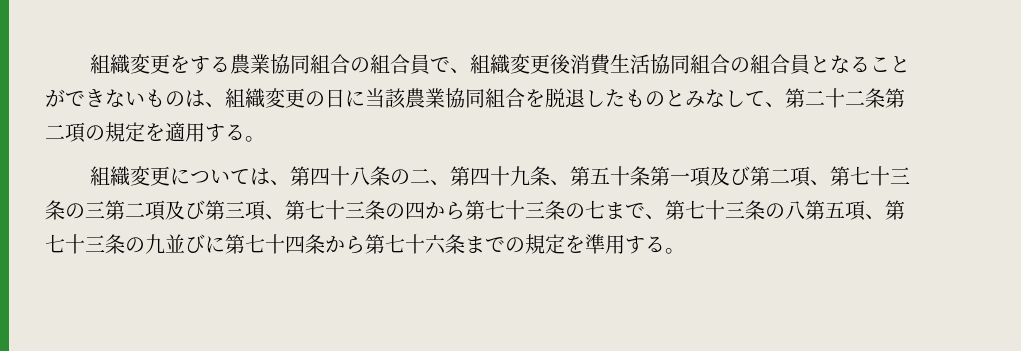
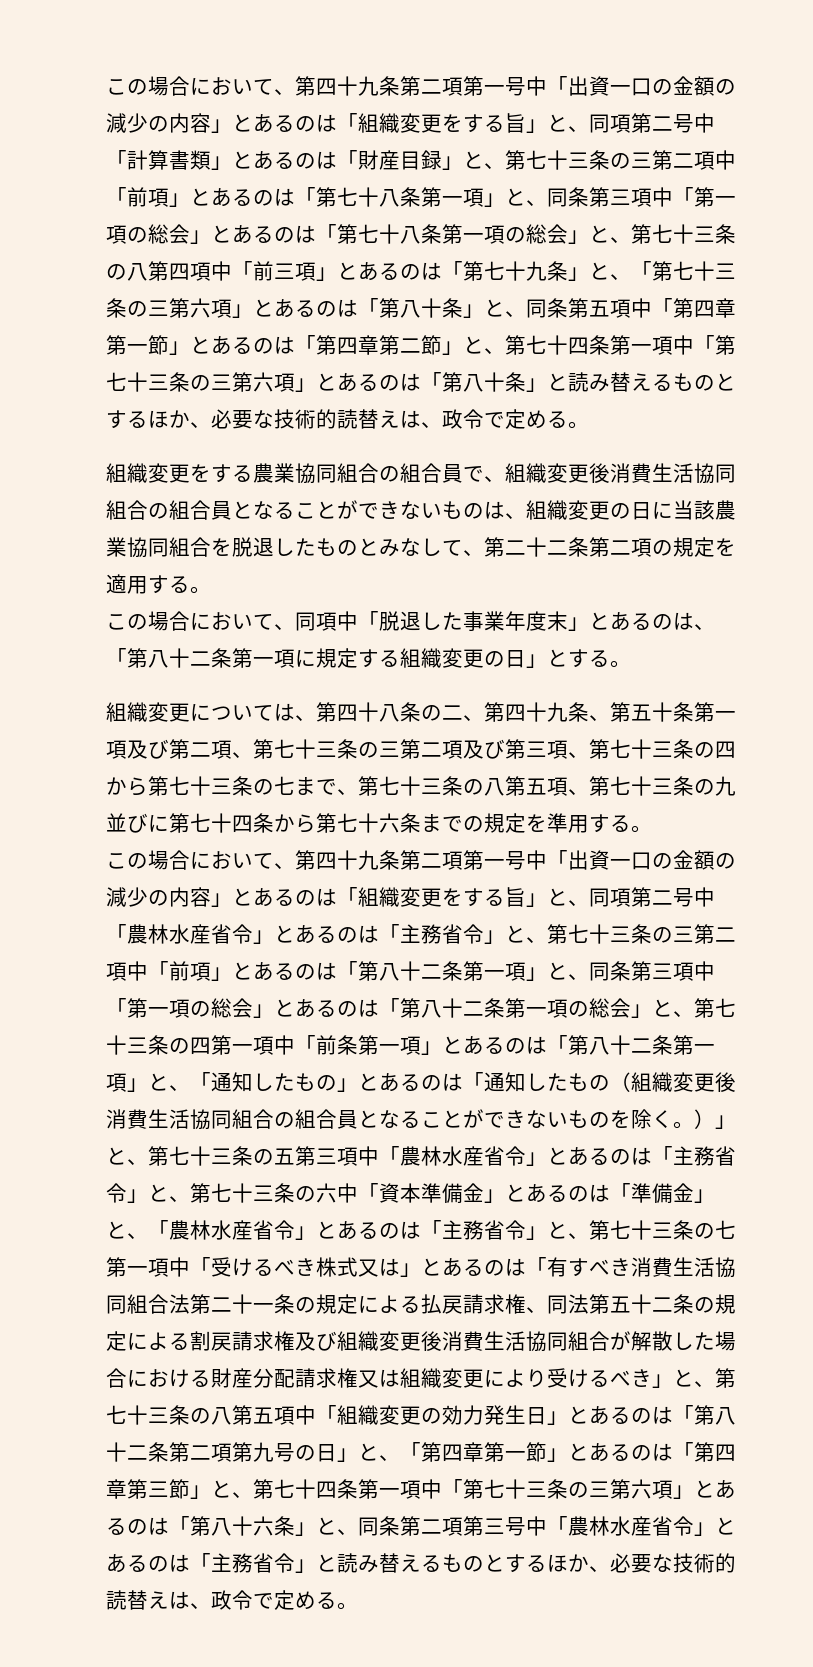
(89, 64) none -> [106,76,736,96] [106,113,715,133] [106,150,736,170] [106,187,736,207] [106,224,736,244] [106,261,736,281] [106,298,736,318] [106,335,736,355] [106,372,736,392] [106,409,589,429] この場合において、第四十九条第二項第一号中「出資一口の金額の減少の内容」とあるのは「組織変更をする旨」と、同項第二号中「計算書類」とあるのは「財産目録」と、第七十三条の三第二項中「前項」とあるのは「第七十八条第一項」と、同条第三項中「第一項の総会」とあるのは「第七十八条第一項の総会」と、第七十三条の八第四項中「前三項」とあるのは「第七十九条」と、「第七十三条の三第六項」とあるのは「第八十条」と、同条第五項中「第四章第一節」とあるのは「第四章第二節」と、第七十四条第一項中「第七十三条の三第六項」とあるのは「第八十条」と読み替えるものとするほか、必要な技術的読替えは、政令で定める。 //
(265, 139) none -> [106,611,715,631] [106,648,631,668] // この場合において、同項中「脱退した事業年度末」とあるのは、「第八十二条第一項に規定する組織変更の日」とする。
(685, 251) none -> [106,850,736,870] [106,887,715,907] [106,924,736,944] [106,961,715,981] [106,998,736,1018] [106,1035,715,1055] [106,1072,736,1092] [106,1109,736,1130] [106,1146,736,1166] [106,1183,715,1204] [106,1220,736,1240] [106,1257,736,1278] [106,1294,736,1314] [106,1331,736,1352] [106,1368,736,1388] [106,1405,736,1425] [106,1442,736,1462] [106,1479,736,1499] [106,1516,736,1536] [106,1553,736,1573] [106,1590,358,1610] // この場合において、第四十九条第二項第一号中「出資一口の金額の減少の内容」とあるのは「組織変更をする旨」と、同項第二号中「農林水産省令」とあるのは「主務省令」と、第七十三条の三第二項中「前項」とあるのは「第八十二条第一項」と、同条第三項中「第一項の総会」とあるのは「第八十二条第一項の総会」と、第七十三条の四第一項中「前条第一項」とあるのは「第八十二条第一項」と、「通知したもの」とあるのは「通知したもの（組織変更後消費生活協同組合の組合員となることができないものを除く。）」と、第七十三条の五第三項中「農林水産省令」とあるのは「主務省令」と、第七十三条の六中「資本準備金」とあるのは「準備金」と、「農林水産省令」とあるのは「主務省令」と、第七十三条の七第一項中「受けるべき株式又は」とあるのは「有すべき消費生活協同組合法第二十一条の規定による払戻請求権、同法第五十二条の規定による割戻請求権及び組織変更後消費生活協同組合が解散した場合における財産分配請求権又は組織変更により受けるべき」と、第七十三条の八第五項中「組織変更の効力発生日」とあるのは「第八十二条第二項第九号の日」と、「第四章第一節」とあるのは「第四章第三節」と、第七十四条第一項中「第七十三条の三第六項」とあるのは「第八十六条」と、同条第二項第三号中「農林水産省令」とあるのは「主務省令」と読み替えるものとするほか、必要な技術的読替えは、政令で定める。

